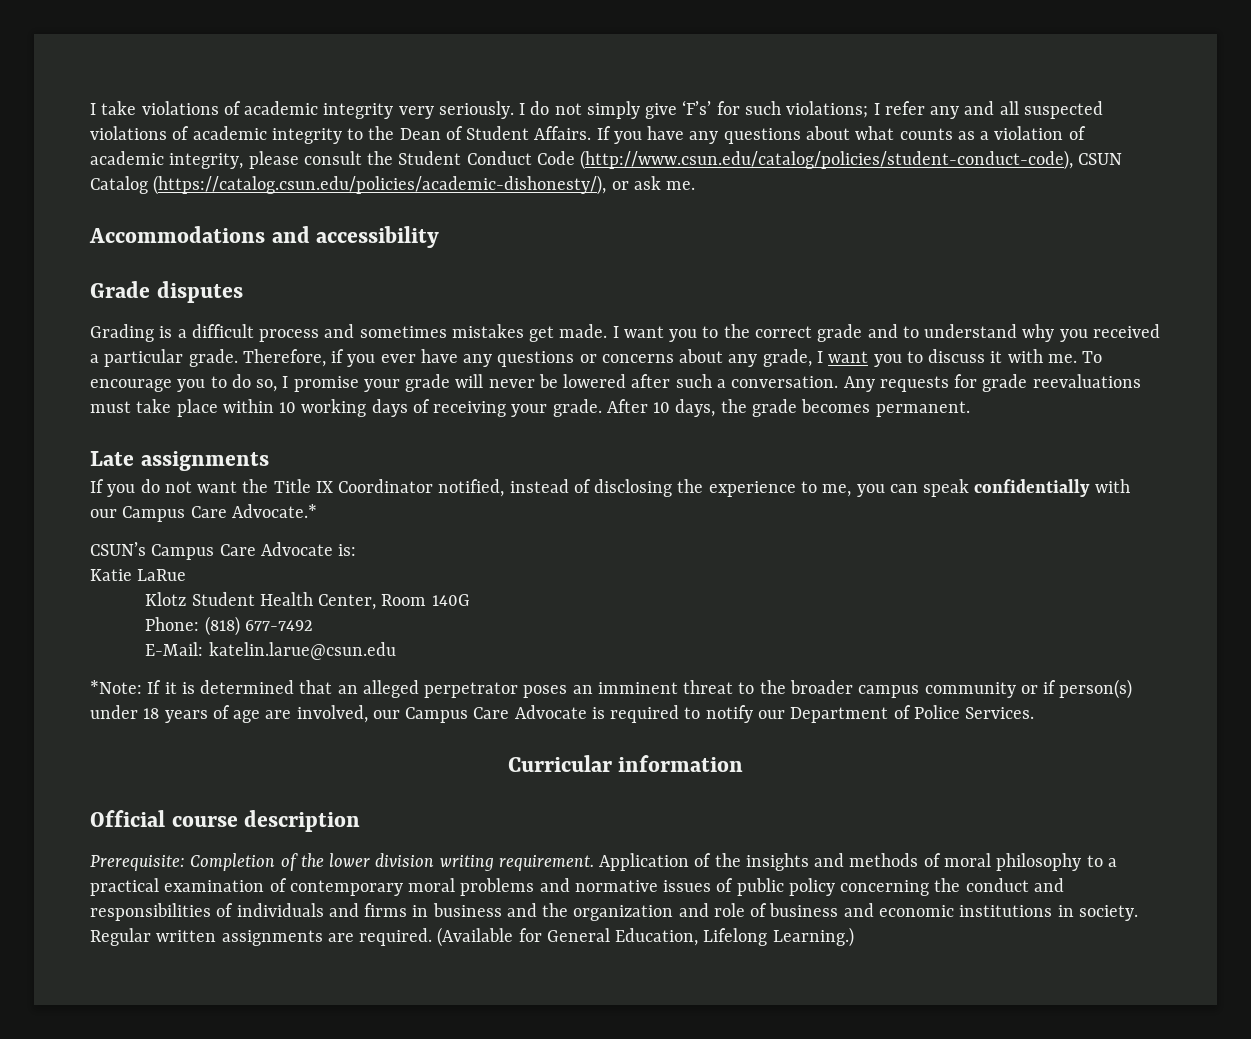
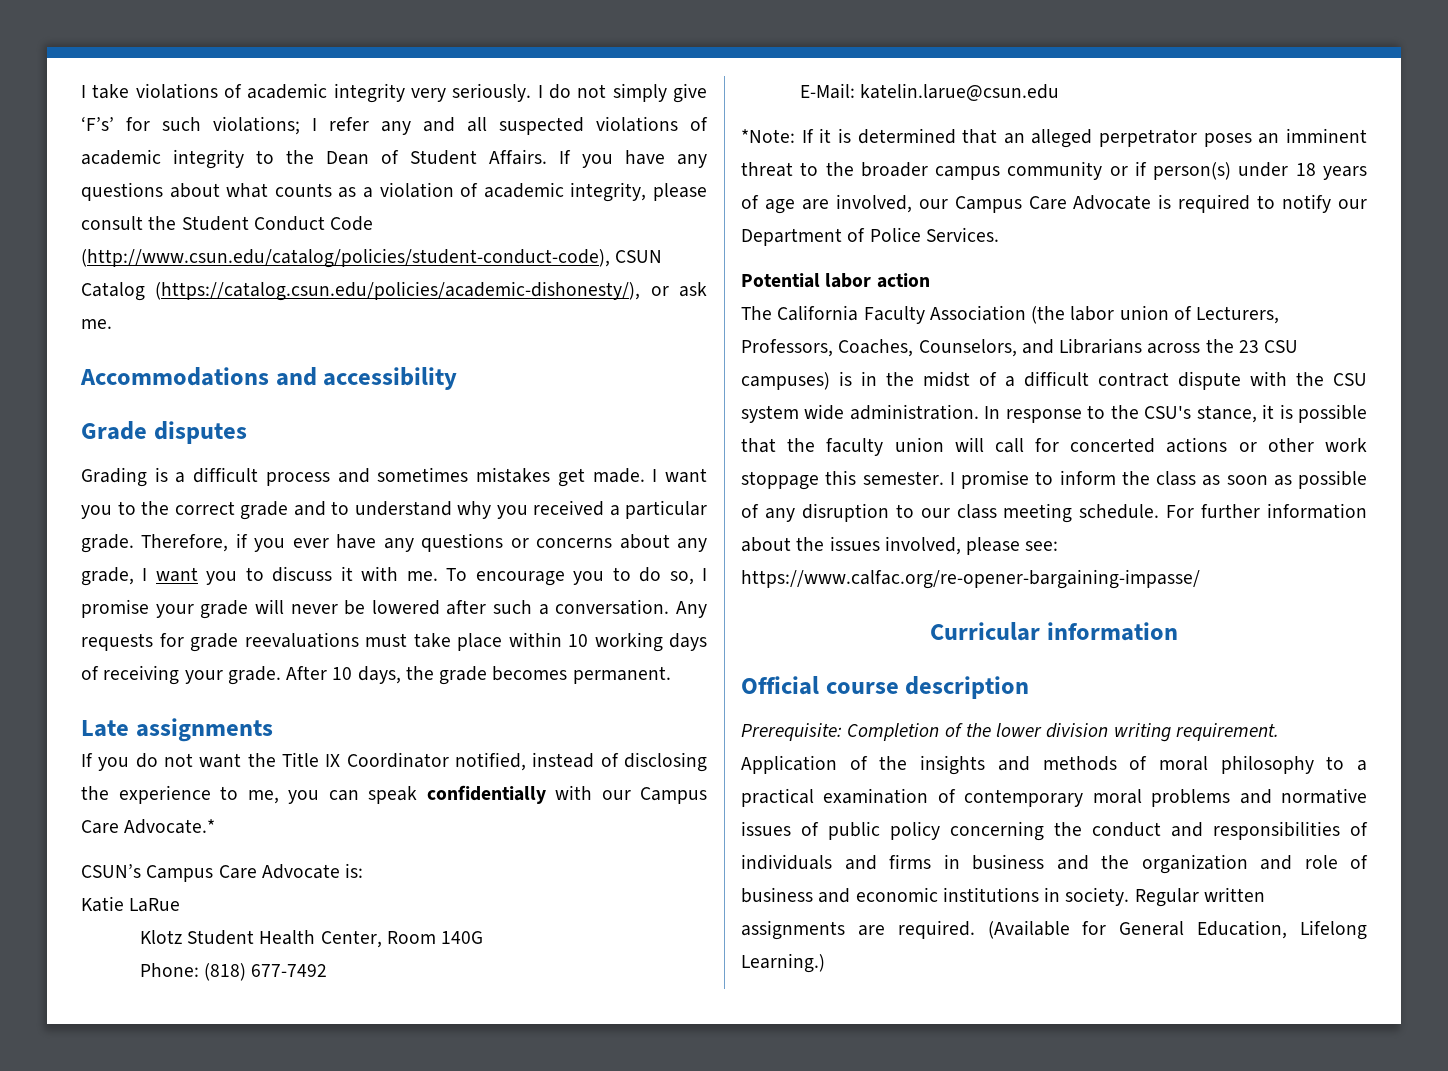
(1035, 713) none -> [741,273,930,288] [741,305,1280,324] [741,338,1299,357] [741,371,1367,390] [741,404,1367,423] [741,437,1368,456] [741,470,1367,490] [741,503,1367,523] [741,536,1059,555] [741,569,1200,589] // Potential labor action // The California Faculty Association (the labor union of Lecturers, Professors, Coaches, Counselors, and Librarians across the 23 CSU campuses) is in the midst of a difficult contract dispute with the CSU system wide administration. In response to the CSU's stance, it is possible that the faculty union will call for concerted actions or other work stoppage this semester. I promise to inform the class as soon as possible of any disruption to our class meeting schedule. For further information about the issues involved, please see: https://www.calfac.org/re-opener-bargaining-impasse/

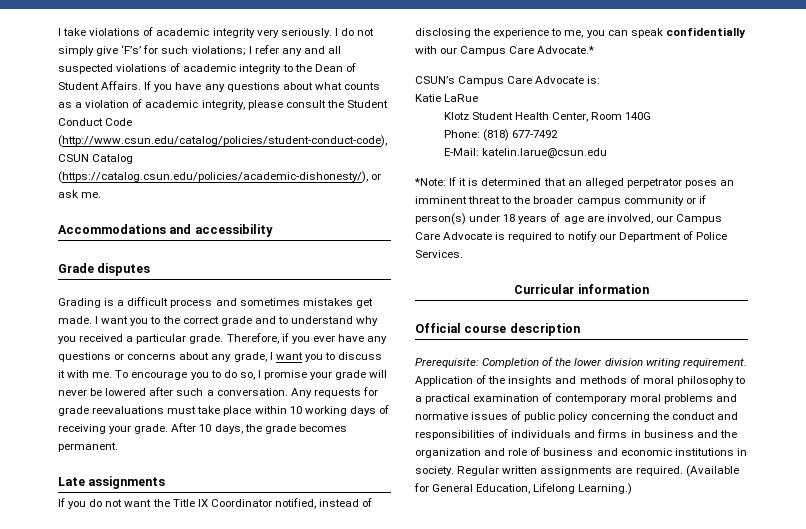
[741,273,930,288] [741,305,1280,324] [741,338,1299,357] [741,371,1367,390] [741,404,1367,423] [741,437,1368,456] [741,470,1367,490] [741,503,1367,523] [741,536,1059,555] [741,569,1200,589] // Potential labor action // The California Faculty Association (the labor union of Lecturers, Professors, Coaches, Counselors, and Librarians across the 23 CSU campuses) is in the midst of a difficult contract dispute with the CSU system wide administration. In response to the CSU's stance, it is possible that the faculty union will call for concerted actions or other work stoppage this semester. I promise to inform the class as soon as possible of any disruption to our class meeting schedule. For further information about the issues involved, please see: https://www.calfac.org/re-opener-bargaining-impasse/ -> (463, 254) none

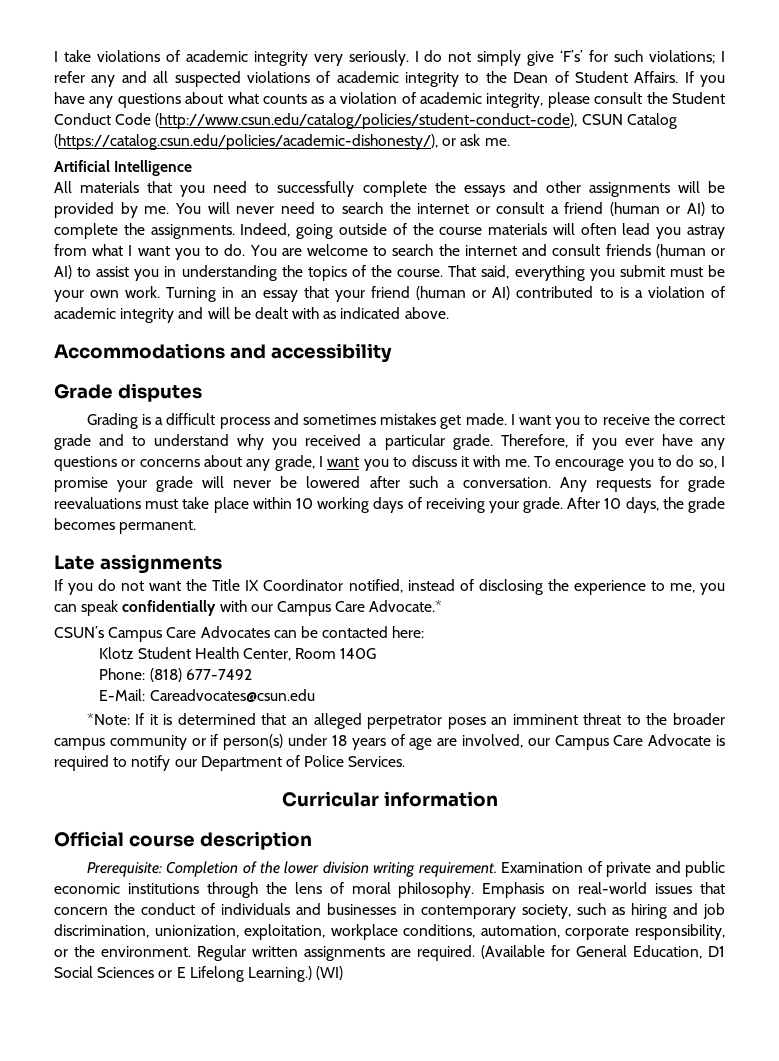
(102, 195) none -> [54,160,193,176] [54,181,725,197] [54,202,725,218] [54,223,726,239] [54,244,725,260] [54,265,726,281] [54,286,725,302] [54,307,449,323] // Artificial Intelligence // All materials that you need to successfully complete the essays and other assignments will be provided by me. You will never need to search the internet or consult a friend (human or AI) to complete the assignments. Indeed, going outside of the course materials will often lead you astray from what I want you to do. You are welcome to search the internet and consult friends (human or AI) to assist you in understanding the topics of the course. That said, everything you submit must be your own work. Turning in an essay that your friend (human or AI) contributed to is a violation of academic integrity and will be dealt with as indicated above.
(161, 320) none -> [602,414,650,425] receive
[535,76,601,84] [415,94,479,102] Advocate is: // Katie LaRue -> [200,626,425,638] Advocates can be contacted here:
[481,148,607,158] katelin.larue@csun.edu -> [149,689,315,702] Careadvocates@csun.edu
[415,375,745,386] [415,393,737,404] [415,411,738,422] [415,429,737,440] [415,447,747,458] [415,466,454,476] Application of the insights and methods of moral philosophy to a practical examination of contemporary moral problems and normative issues of public policy concerning the conduct and responsibilities of individuals and firms in business and the organization and role of business and economic institutions in society. -> [501,861,725,877] [54,882,725,898] [54,903,725,919] [54,924,725,940] [54,945,191,957] Examination of private and public economic institutions through the lens of moral philosophy. Emphasis on real-world issues that concern the conduct of individuals and businesses in contemporary society, such as hiring and job discrimination, unionization, exploitation, workplace conditions, automation, corporate responsibility, or the environment.
(531, 489) none -> [708,946,725,957] [54,966,186,978] D1 Social Sciences or E
(633, 489) none -> [316,966,344,980] (WI)

